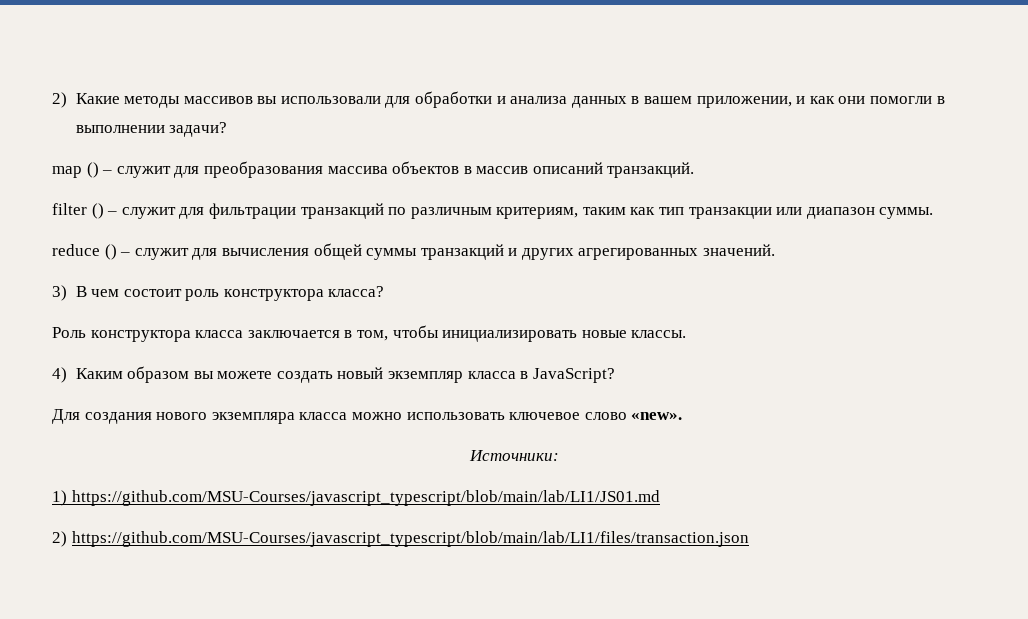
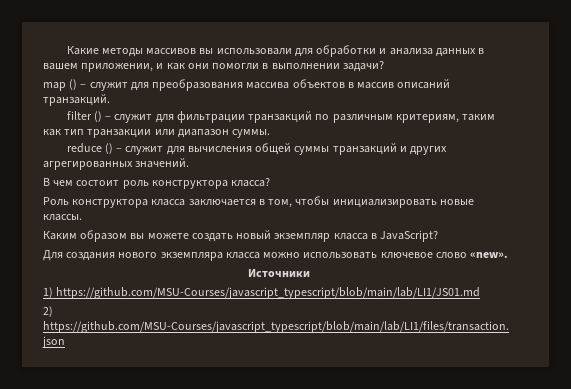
[52,92,67,108] 2) -> (66, 50) none
[52,285,67,301] 3) -> (190, 163) none
[52,367,67,383] 4) -> (82, 217) none
[468,450,559,461] Источники: -> [247,269,310,277] Источники

